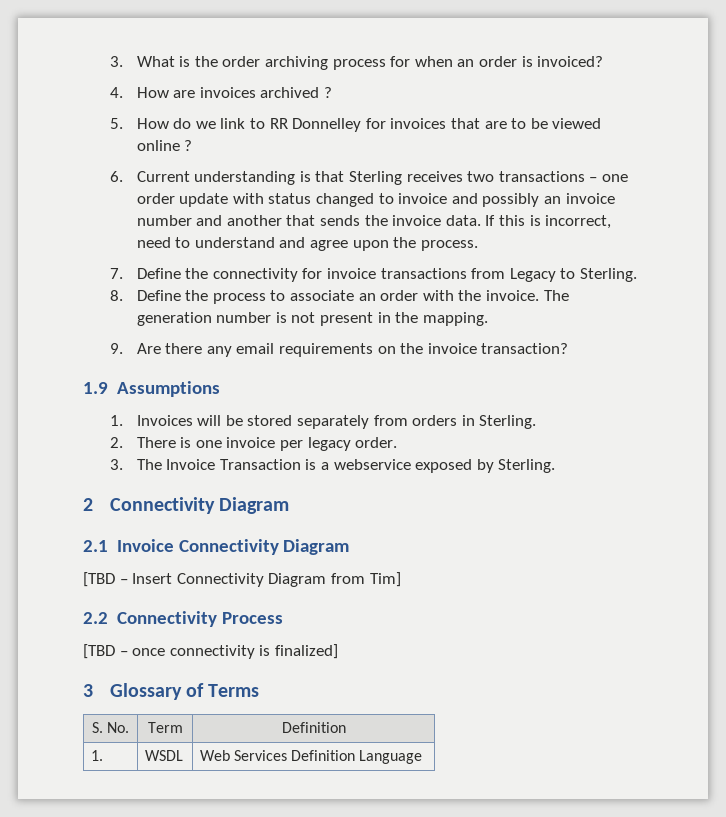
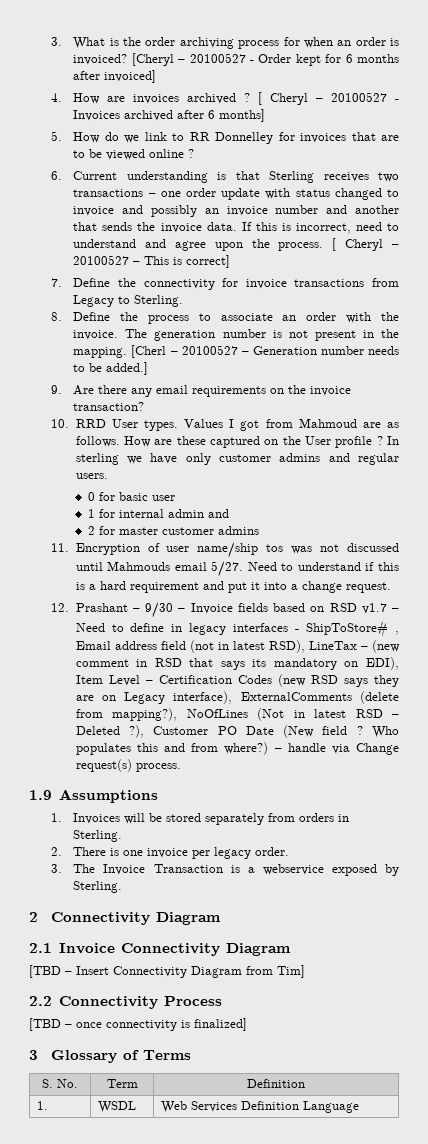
(604, 61) none -> [131,53,400,66] [73,70,157,83] [Cheryl – 20100527 - Order kept for 6 months after invoiced]
(333, 92) none -> [258,92,400,105] [73,109,266,122] [ Cheryl – 20100527 - Invoices archived after 6 months]
(478, 245) none -> [332,238,399,251] [73,255,231,268] [ Cheryl – 20100527 – This is correct]
(488, 319) none -> [131,345,399,358] [73,362,149,375] [Cherl – 20100527 – Generation number needs to be added.]
(569, 348) none -> [51,418,400,431] [75,436,399,448] [75,453,399,465] [75,473,108,479] [87,492,175,501] [87,509,229,518] [87,526,259,535] [51,542,400,558] [75,561,399,577] [75,581,391,593] [51,602,400,618] [75,620,399,637] [75,640,400,653] [75,657,399,670] [75,674,399,687] [75,691,399,704] [75,708,400,721] [75,725,399,738] [75,742,399,755] [75,759,181,772] // 10. RRD User types. Values I got from Mahmoud are as follows. How are these captured on the User profile ? In sterling we have only customer admins and regular users. // 0 for basic user // 1 for internal admin and // 2 for master customer admins // 11. Encryption of user name/ship tos was not discussed until Mahmouds email 5/27. Need to understand if this is a hard requirement and put it into a change request. // 12. Prashant – 9/30 – Invoice fields based on RSD v1.7 – Need to define in legacy interfaces - ShipToStore# , Email address field (not in latest RSD), LineTax – (new comment in RSD that says its mandatory on EDI), Item Level – Certification Codes (new RSD says they are on Legacy interface), ExternalComments (delete from mapping?), NoOfLines (Not in latest RSD – Deleted ?), Customer PO Date (New field ? Who populates this and from where?) – handle via Change request(s) process.

